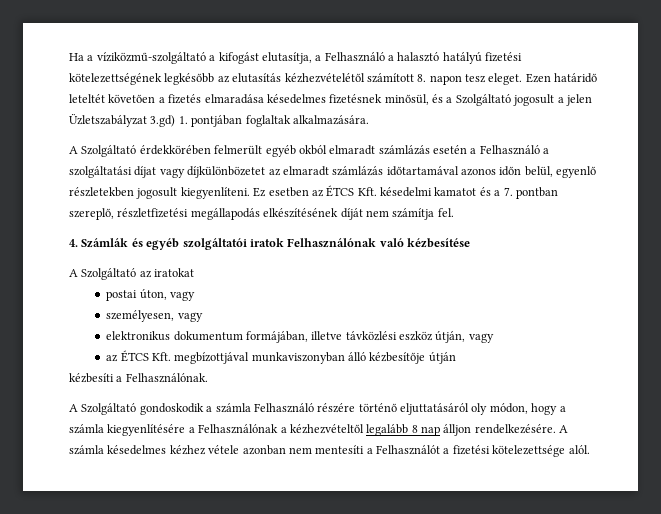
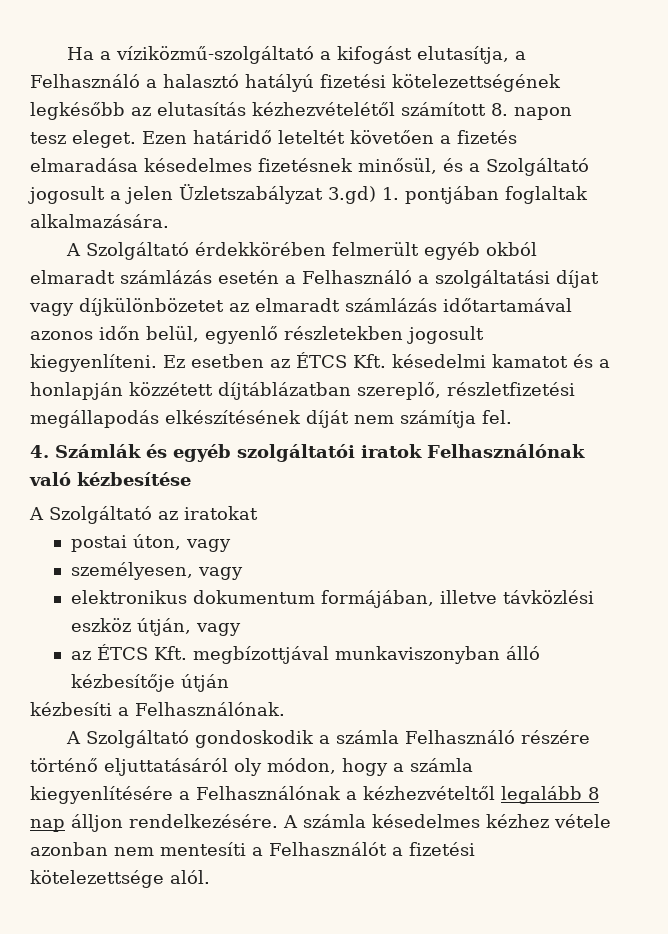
[503,187,558,199] 7. pontban -> [30,382,351,400] honlapján közzétett díjtáblázatban

